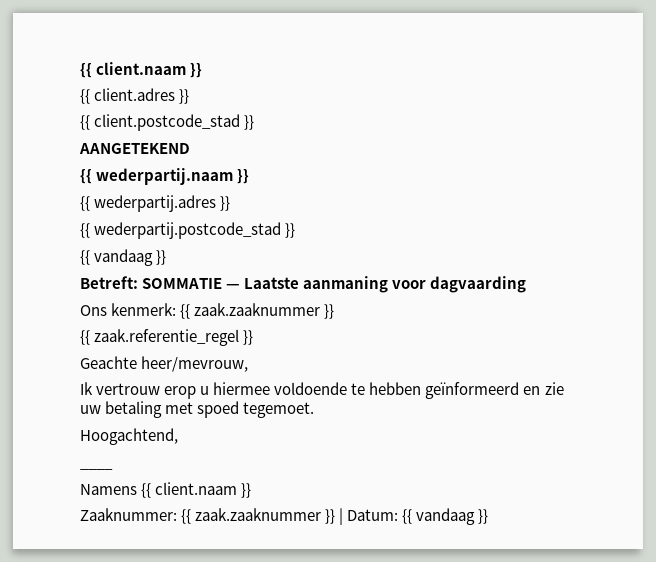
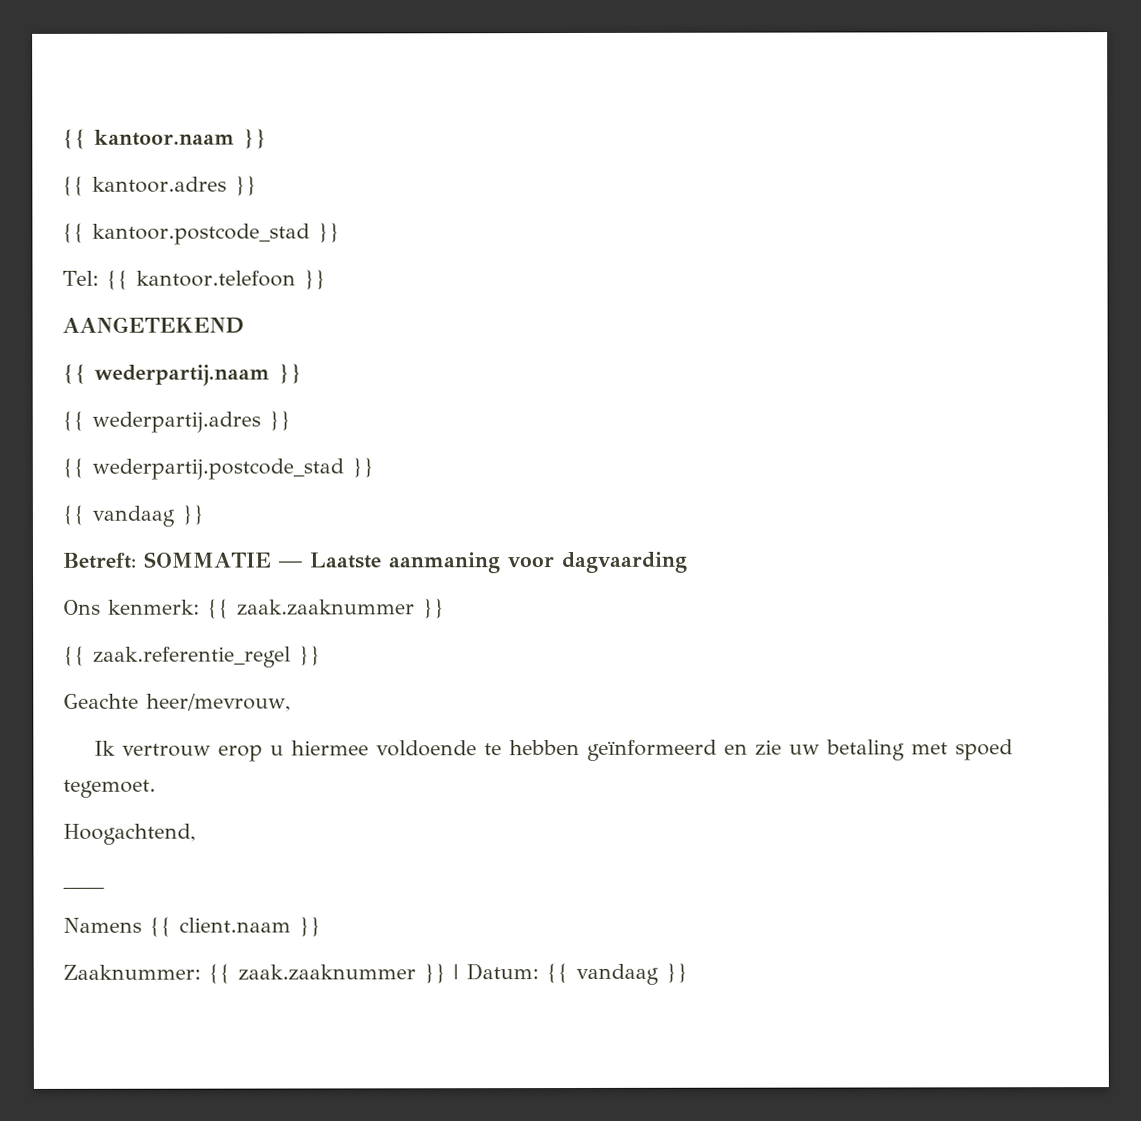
[80,62,203,78] [80,88,190,104] [80,114,241,131] {{ client.naam }} // {{ client.adres }} // {{ client.postcode_stad -> [62,128,267,149] [62,175,257,196] [62,222,340,245] [62,269,296,290] {{ kantoor.naam }} // {{ kantoor.adres }} // {{ kantoor.postcode_stad }} // Tel: {{ kantoor.telefoon

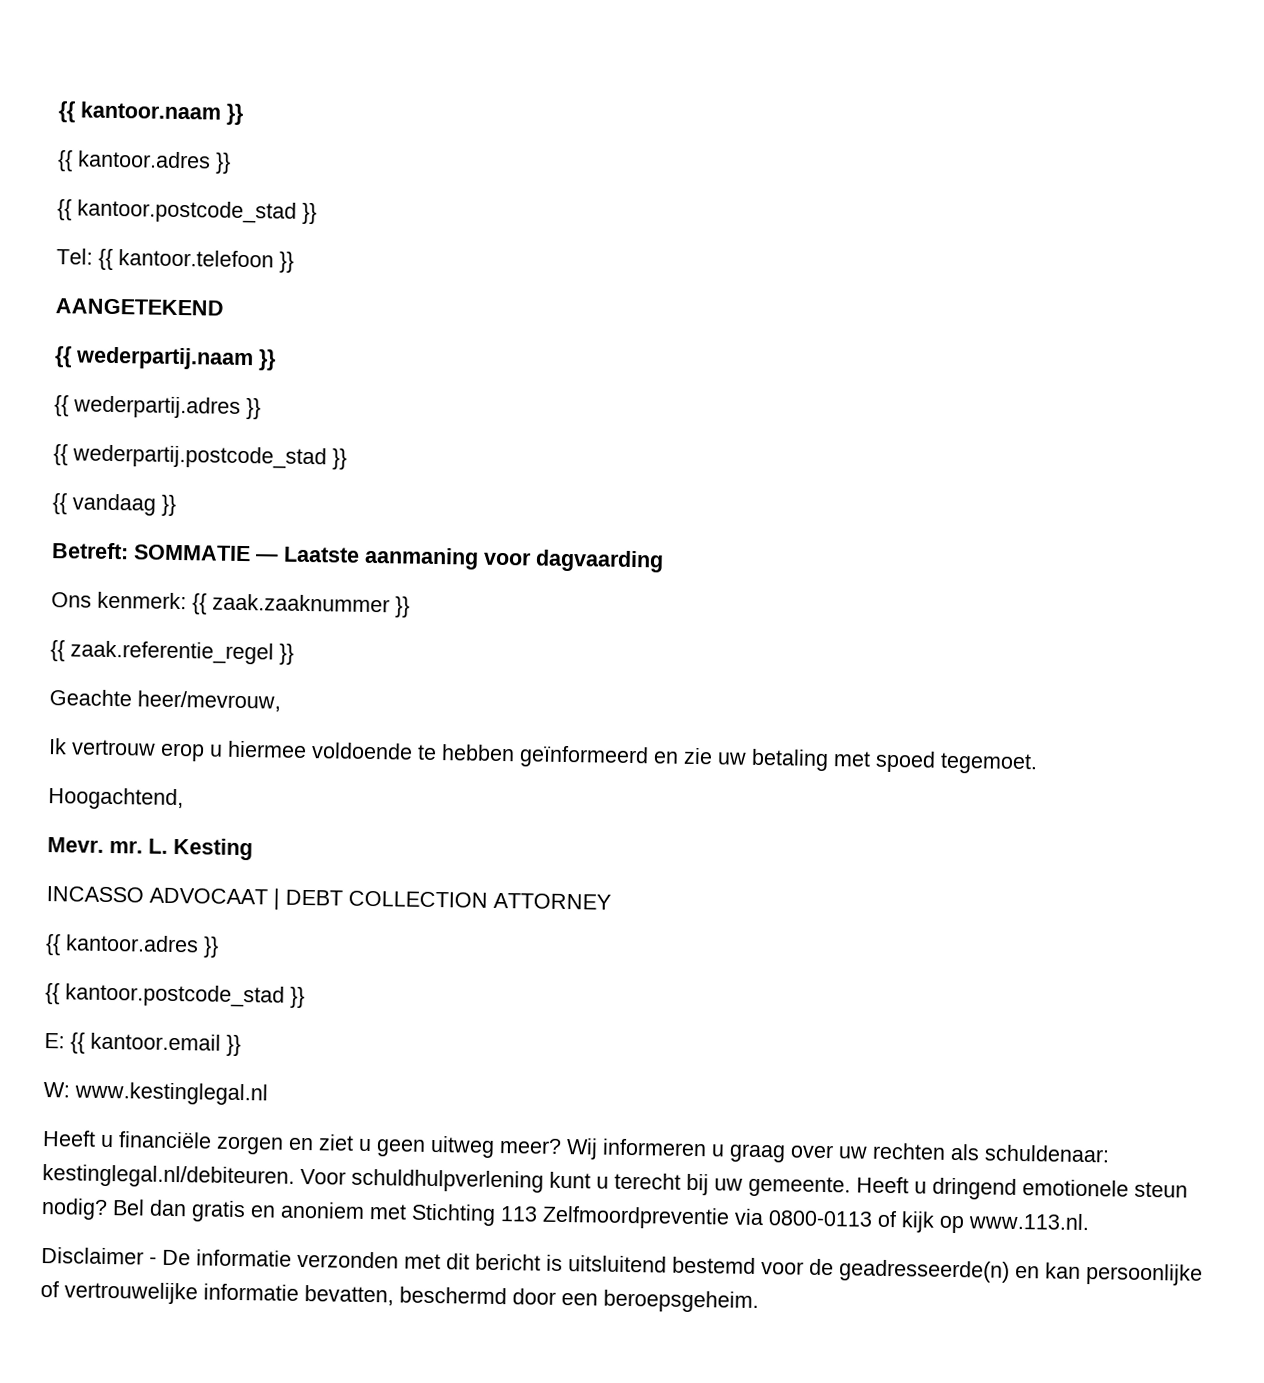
[63,885,105,889] [63,916,321,937] [63,962,688,985] ____ // Namens {{ client.naam }} // Zaaknummer: {{ zaak.zaaknummer }} | Datum: {{ vandaag }} -> [47,837,253,861] [46,886,611,910] [45,934,219,958] [45,983,305,1009] [44,1032,241,1057] [43,1081,268,1106] [42,1130,1110,1163] [42,1164,1188,1200] [41,1198,1090,1234] [41,1246,1203,1286] [40,1280,759,1314] Mevr. mr. L. Kesting // INCASSO ADVOCAAT | DEBT COLLECTION ATTORNEY // {{ kantoor.adres }} // {{ kantoor.postcode_stad }} // E: {{ kantoor.email }} // W: www.kestinglegal.nl // Heeft u financiële zorgen en ziet u geen uitweg meer? Wij informeren u graag over uw rechten als schuldenaar: kestinglegal.nl/debiteuren. Voor schuldhulpverlening kunt u terecht bij uw gemeente. Heeft u dringend emotionele steun nodig? Bel dan gratis en anoniem met Stichting 113 Zelfmoordpreventie via 0800-0113 of kijk op www.113.nl. // Disclaimer - De informatie verzonden met dit bericht is uitsluitend bestemd voor de geadresseerde(n) en kan persoonlijke of vertrouwelijke informatie bevatten, beschermd door een beroepsgeheim.

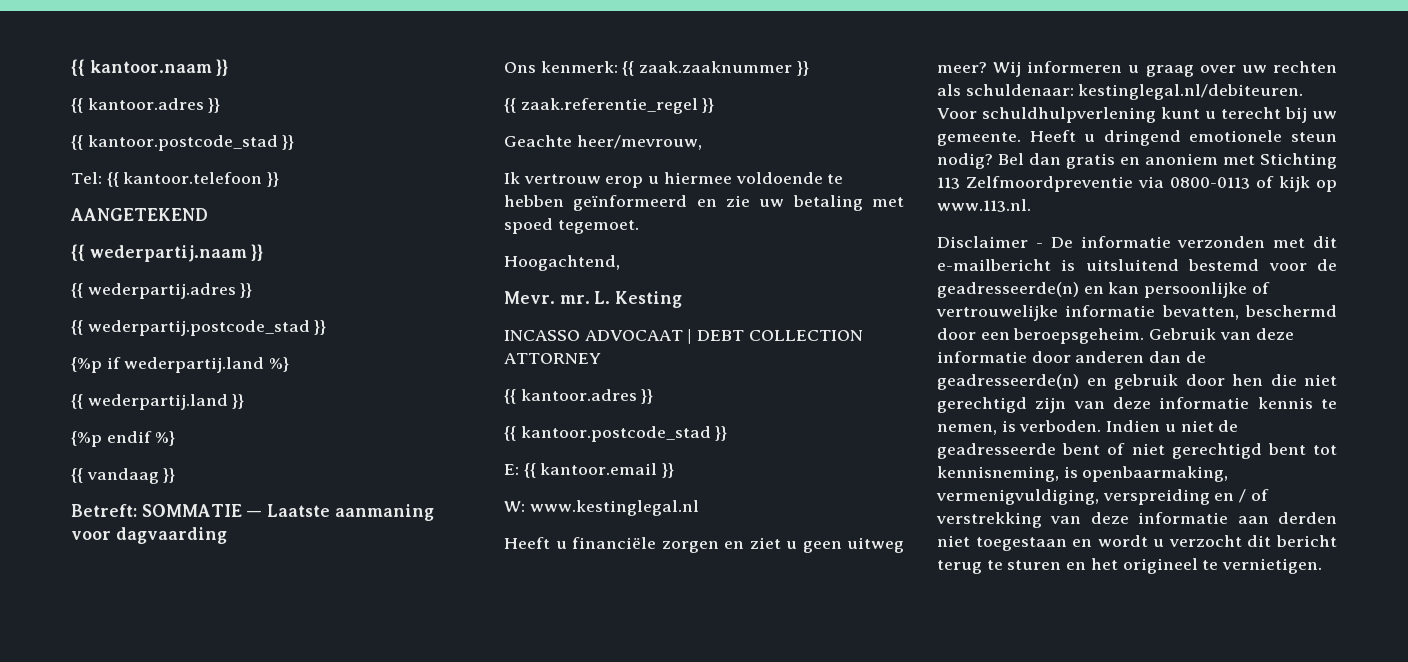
(347, 459) none -> [71,357,290,373] [71,394,245,410] [71,431,176,447] // {%p if wederpartij.land %} // {{ wederpartij.land }} // {%p endif %}
[475,1253,541,1271] bericht -> [937,259,1051,271] e-mailbericht
(759, 1301) none -> [1149,328,1294,340] [937,351,1206,363] [937,374,1337,390] [937,397,1337,413] [937,420,1239,435] [937,443,1337,459] [937,466,1229,482] [936,489,1269,505] [936,512,1337,528] [937,535,1337,551] [937,558,1323,574] Gebruik van deze informatie door anderen dan de geadresseerde(n) en gebruik door hen die niet gerechtigd zijn van deze informatie kennis te nemen, is verboden. Indien u niet de geadresseerde bent of niet gerechtigd bent tot kennisneming, is openbaarmaking, vermenigvuldiging, verspreiding en / of verstrekking van deze informatie aan derden niet toegestaan en wordt u verzocht dit bericht terug te sturen en het origineel te vernietigen.

